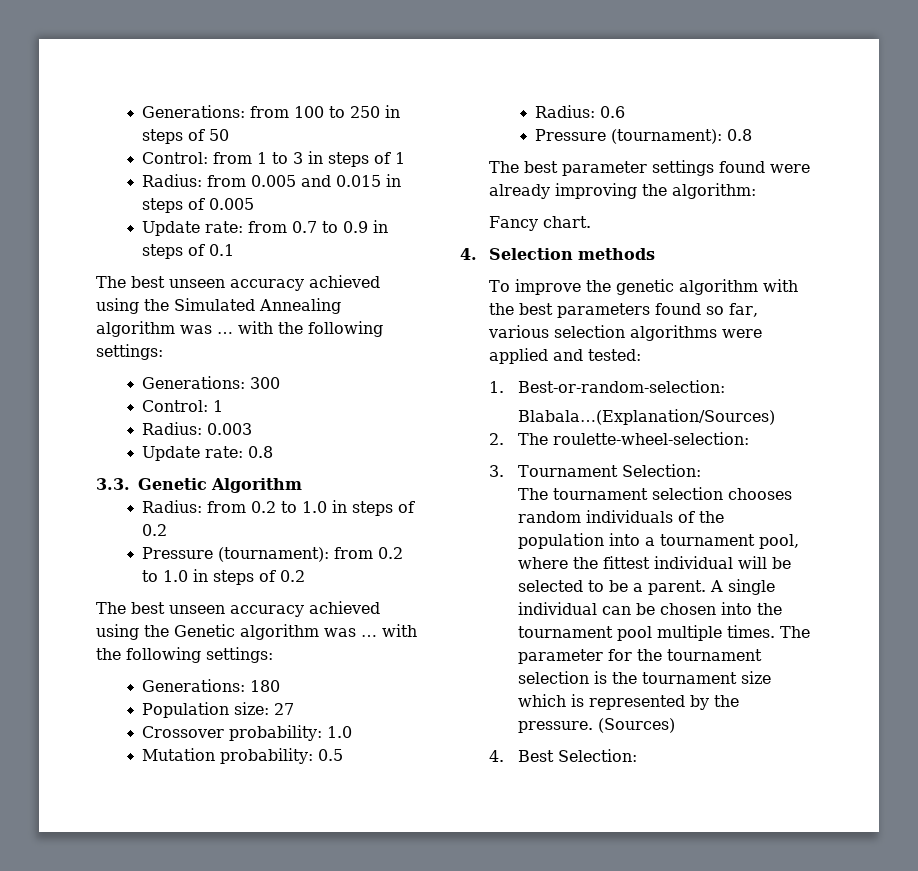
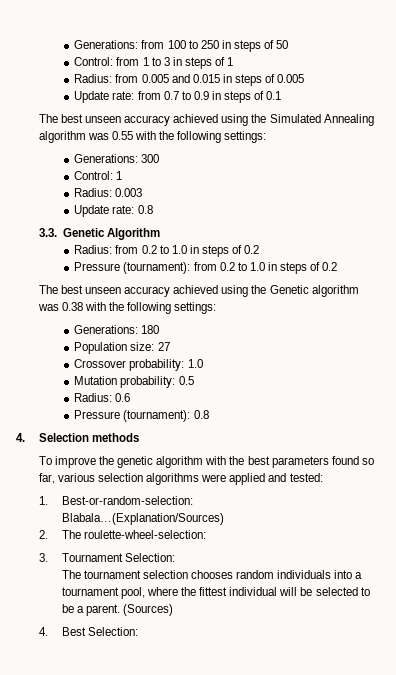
[216,332,233,334] … -> [112,131,134,140] 0.55
[360,635,377,637] … -> [61,302,83,311] 0.38
[488,160,810,176] [488,183,756,199] [488,216,591,231] // The best parameter settings found were already improving the algorithm: // Fancy chart. -> (209, 414) none
[677,511,724,523] [517,533,604,549] of the population -> (332, 574) none
[709,579,775,595] [517,602,782,615] [517,625,810,641] [517,649,762,664] [517,671,771,684] [517,694,739,710] [517,721,593,733] A single individual can be chosen into the tournament pool multiple times. The parameter for the tournament selection is the tournament size which is represented by the pressure. -> (120, 610) none

